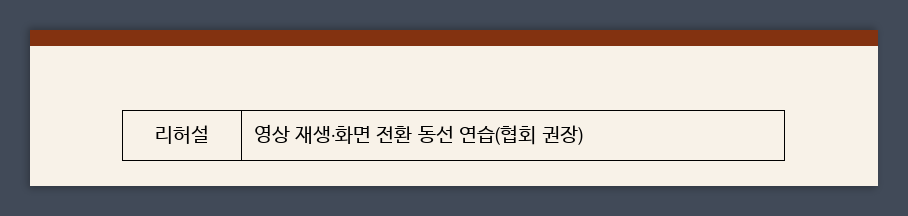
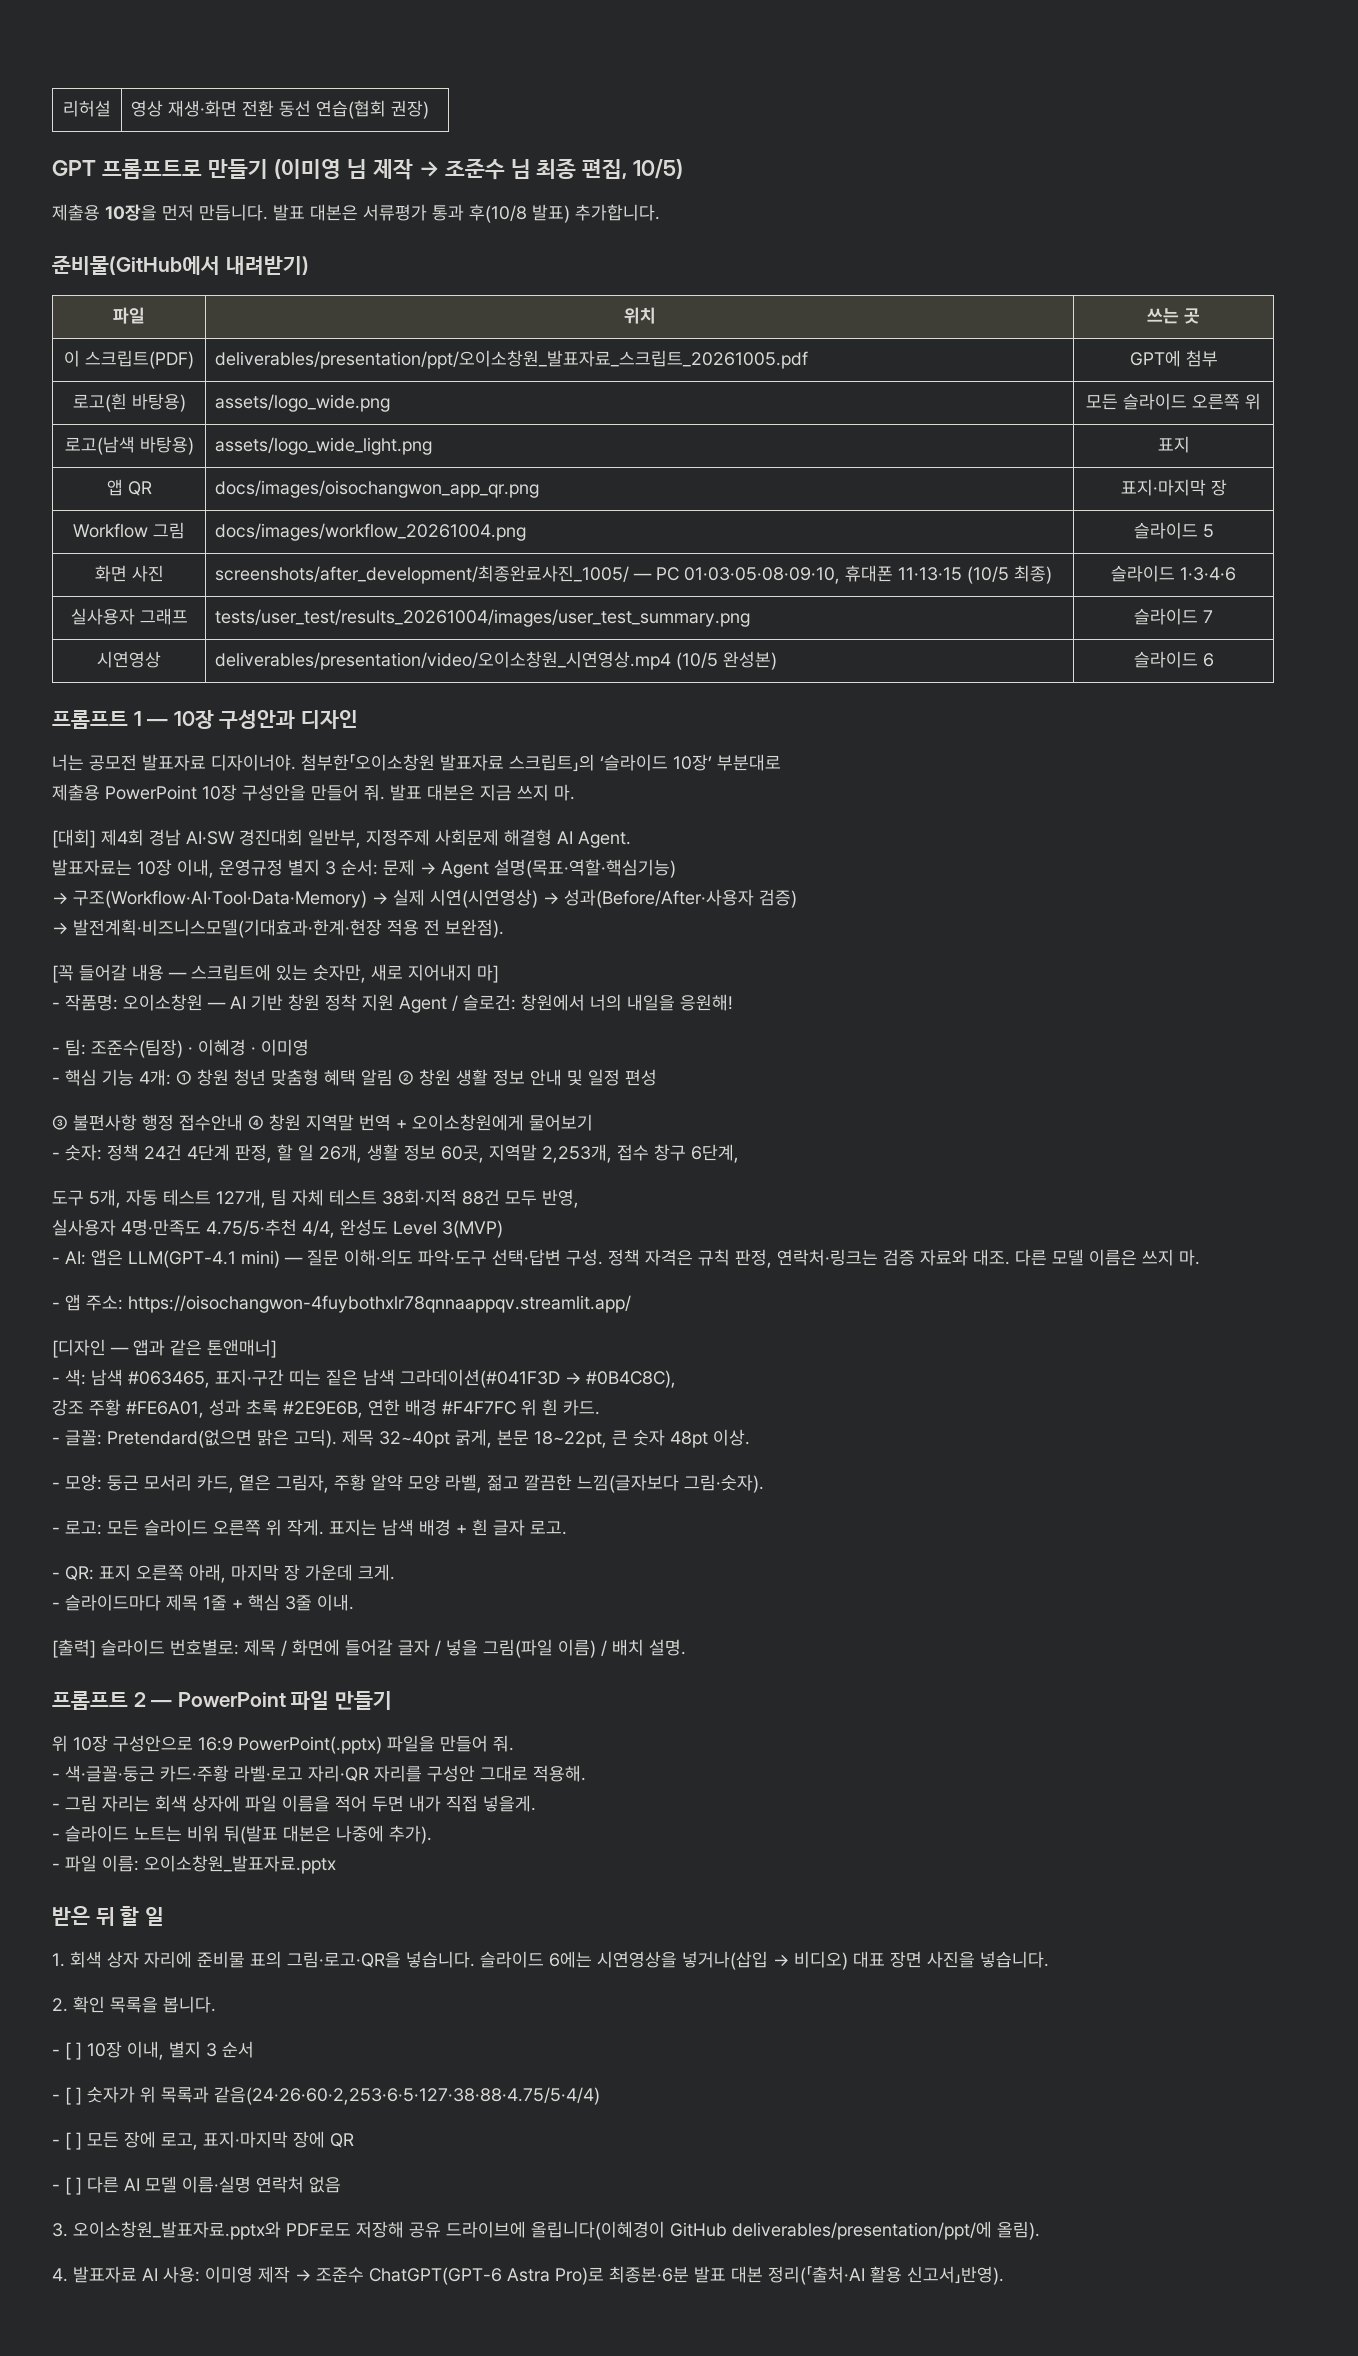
(583, 135) none -> [52,158,684,180] [52,204,660,223] [52,255,309,275] [113,307,145,324] [623,307,656,324] [1147,308,1200,324] [64,350,194,369] [215,350,809,369] [1129,350,1218,367] [72,393,186,412] [215,394,391,412] [1086,393,1261,410] [64,436,194,455] [215,437,433,455] [1157,436,1190,453] [106,479,152,496] [215,480,540,498] [1120,479,1227,496] [73,522,185,539] [215,523,527,541] [1133,522,1214,539] [94,565,164,582] [215,565,1053,584] [1111,565,1236,582] [70,608,188,625] [215,609,751,627] [1134,608,1213,625] [97,651,161,668] [215,651,778,670] [1133,651,1214,668] [52,710,358,729] [52,754,781,772] [52,784,575,801] [52,829,631,848] [52,859,676,878] [52,889,797,908] [52,919,504,938] [52,964,499,983] [52,994,733,1013] [52,1039,309,1058] [52,1069,657,1086] [52,1114,593,1131] [52,1144,739,1163] [52,1189,579,1208] [52,1219,503,1238] [52,1249,1200,1268] [52,1294,631,1313] [52,1339,277,1358] [52,1369,676,1388] [52,1399,600,1418] [52,1429,750,1448] [52,1474,764,1493] [52,1519,567,1536] [52,1564,395,1583] [52,1594,354,1611] [52,1639,686,1658] [52,1691,392,1710] [52,1735,514,1754] [52,1765,586,1782] [52,1795,536,1812] [52,1825,432,1844] [52,1855,336,1874] [52,1906,164,1926] [52,1951,1049,1970] [52,1996,216,2013] [52,2041,254,2060] [52,2086,600,2105] [52,2131,354,2150] [52,2176,341,2195] [52,2221,1040,2240] [52,2266,1004,2285] // GPT 프롬프트로 만들기 (이미영 님 제작 → 조준수 님 최종 편집, 10/5) // 제출용 10장을 먼저 만듭니다. 발표 대본은 서류평가 통과 후(10/8 발표) 추가합니다. // 준비물(GitHub에서 내려받기) // 파일 | 위치 | 쓰는 곳 // 이 스크립트(PDF) | deliverables/presentation/ppt/오이소창원_발표자료_스크립트_20261005.pdf | GPT에 첨부 // 로고(흰 바탕용) | assets/logo_wide.png | 모든 슬라이드 오른쪽 위 // 로고(남색 바탕용) | assets/logo_wide_light.png | 표지 // 앱 QR | docs/images/oisochangwon_app_qr.png | 표지·마지막 장 // Workflow 그림 | docs/images/workflow_20261004.png | 슬라이드 5 // 화면 사진 | screenshots/after_development/최종완료사진_1005/ — PC 01·03·05·08·09·10, 휴대폰 11·13·15 (10/5 최종) | 슬라이드 1·3·4·6 // 실사용자 그래프 | tests/user_test/results_20261004/images/user_test_summary.png | 슬라이드 7 // 시연영상 | deliverables/presentation/video/오이소창원_시연영상.mp4 (10/5 완성본) | 슬라이드 6 // 프롬프트 1 — 10장 구성안과 디자인 // 너는 공모전 발표자료 디자이너야. 첨부한「오이소창원 발표자료 스크립트」의 ‘슬라이드 10장’ 부분대로 // 제출용 PowerPoint 10장 구성안을 만들어 줘. 발표 대본은 지금 쓰지 마. // [대회] 제4회 경남 AI·SW 경진대회 일반부, 지정주제 사회문제 해결형 AI Agent. // 발표자료는 10장 이내, 운영규정 별지 3 순서: 문제 → Agent 설명(목표·역할·핵심기능) // → 구조(Workflow·AI·Tool·Data·Memory) → 실제 시연(시연영상) → 성과(Before/After·사용자 검증) // → 발전계획·비즈니스모델(기대효과·한계·현장 적용 전 보완점). // [꼭 들어갈 내용 — 스크립트에 있는 숫자만, 새로 지어내지 마] // - 작품명: 오이소창원 — AI 기반 창원 정착 지원 Agent / 슬로건: 창원에서 너의 내일을 응원해! // - 팀: 조준수(팀장) · 이혜경 · 이미영 // - 핵심 기능 4개: ① 창원 청년 맞춤형 혜택 알림 ② 창원 생활 정보 안내 및 일정 편성 // ③ 불편사항 행정 접수안내 ④ 창원 지역말 번역 + 오이소창원에게 물어보기 // - 숫자: 정책 24건 4단계 판정, 할 일 26개, 생활 정보 60곳, 지역말 2,253개, 접수 창구 6단계, // 도구 5개, 자동 테스트 127개, 팀 자체 테스트 38회·지적 88건 모두 반영, // 실사용자 4명·만족도 4.75/5·추천 4/4, 완성도 Level 3(MVP) // - AI: 앱은 LLM(GPT-4.1 mini) — 질문 이해·의도 파악·도구 선택·답변 구성. 정책 자격은 규칙 판정, 연락처·링크는 검증 자료와 대조. 다른 모델 이름은 쓰지 마. // - 앱 주소: https://oisochangwon-4fuybothxlr78qnnaappqv.streamlit.app/ // [디자인 — 앱과 같은 톤앤매너] // - 색: 남색 #063465, 표지·구간 띠는 짙은 남색 그라데이션(#041F3D → #0B4C8C), // 강조 주황 #FE6A01, 성과 초록 #2E9E6B, 연한 배경 #F4F7FC 위 흰 카드. // - 글꼴: Pretendard(없으면 맑은 고딕). 제목 32~40pt 굵게, 본문 18~22pt, 큰 숫자 48pt 이상. // - 모양: 둥근 모서리 카드, 옅은 그림자, 주황 알약 모양 라벨, 젊고 깔끔한 느낌(글자보다 그림·숫자). // - 로고: 모든 슬라이드 오른쪽 위 작게. 표지는 남색 배경 + 흰 글자 로고. // - QR: 표지 오른쪽 아래, 마지막 장 가운데 크게. // - 슬라이드마다 제목 1줄 + 핵심 3줄 이내. // [출력] 슬라이드 번호별로: 제목 / 화면에 들어갈 글자 / 넣을 그림(파일 이름) / 배치 설명. // 프롬프트 2 — PowerPoint 파일 만들기 // 위 10장 구성안으로 16:9 PowerPoint(.pptx) 파일을 만들어 줘. // - 색·글꼴·둥근 카드·주황 라벨·로고 자리·QR 자리를 구성안 그대로 적용해. // - 그림 자리는 회색 상자에 파일 이름을 적어 두면 내가 직접 넣을게. // - 슬라이드 노트는 비워 둬(발표 대본은 나중에 추가). // - 파일 이름: 오이소창원_발표자료.pptx // 받은 뒤 할 일 // 1. 회색 상자 자리에 준비물 표의 그림·로고·QR을 넣습니다. 슬라이드 6에는 시연영상을 넣거나(삽입 → 비디오) 대표 장면 사진을 넣습니다. // 2. 확인 목록을 봅니다. // - [ ] 10장 이내, 별지 3 순서 // - [ ] 숫자가 위 목록과 같음(24·26·60·2,253·6·5·127·38·88·4.75/5·4/4) // - [ ] 모든 장에 로고, 표지·마지막 장에 QR // - [ ] 다른 AI 모델 이름·실명 연락처 없음 // 3. 오이소창원_발표자료.pptx와 PDF로도 저장해 공유 드라이브에 올립니다(이혜경이 GitHub deliverables/presentation/ppt/에 올림). // 4. 발표자료 AI 사용: 이미영 제작 → 조준수 ChatGPT(GPT-6 Astra Pro)로 최종본·6분 발표 대본 정리(「출처·AI 활용 신고서」반영).

